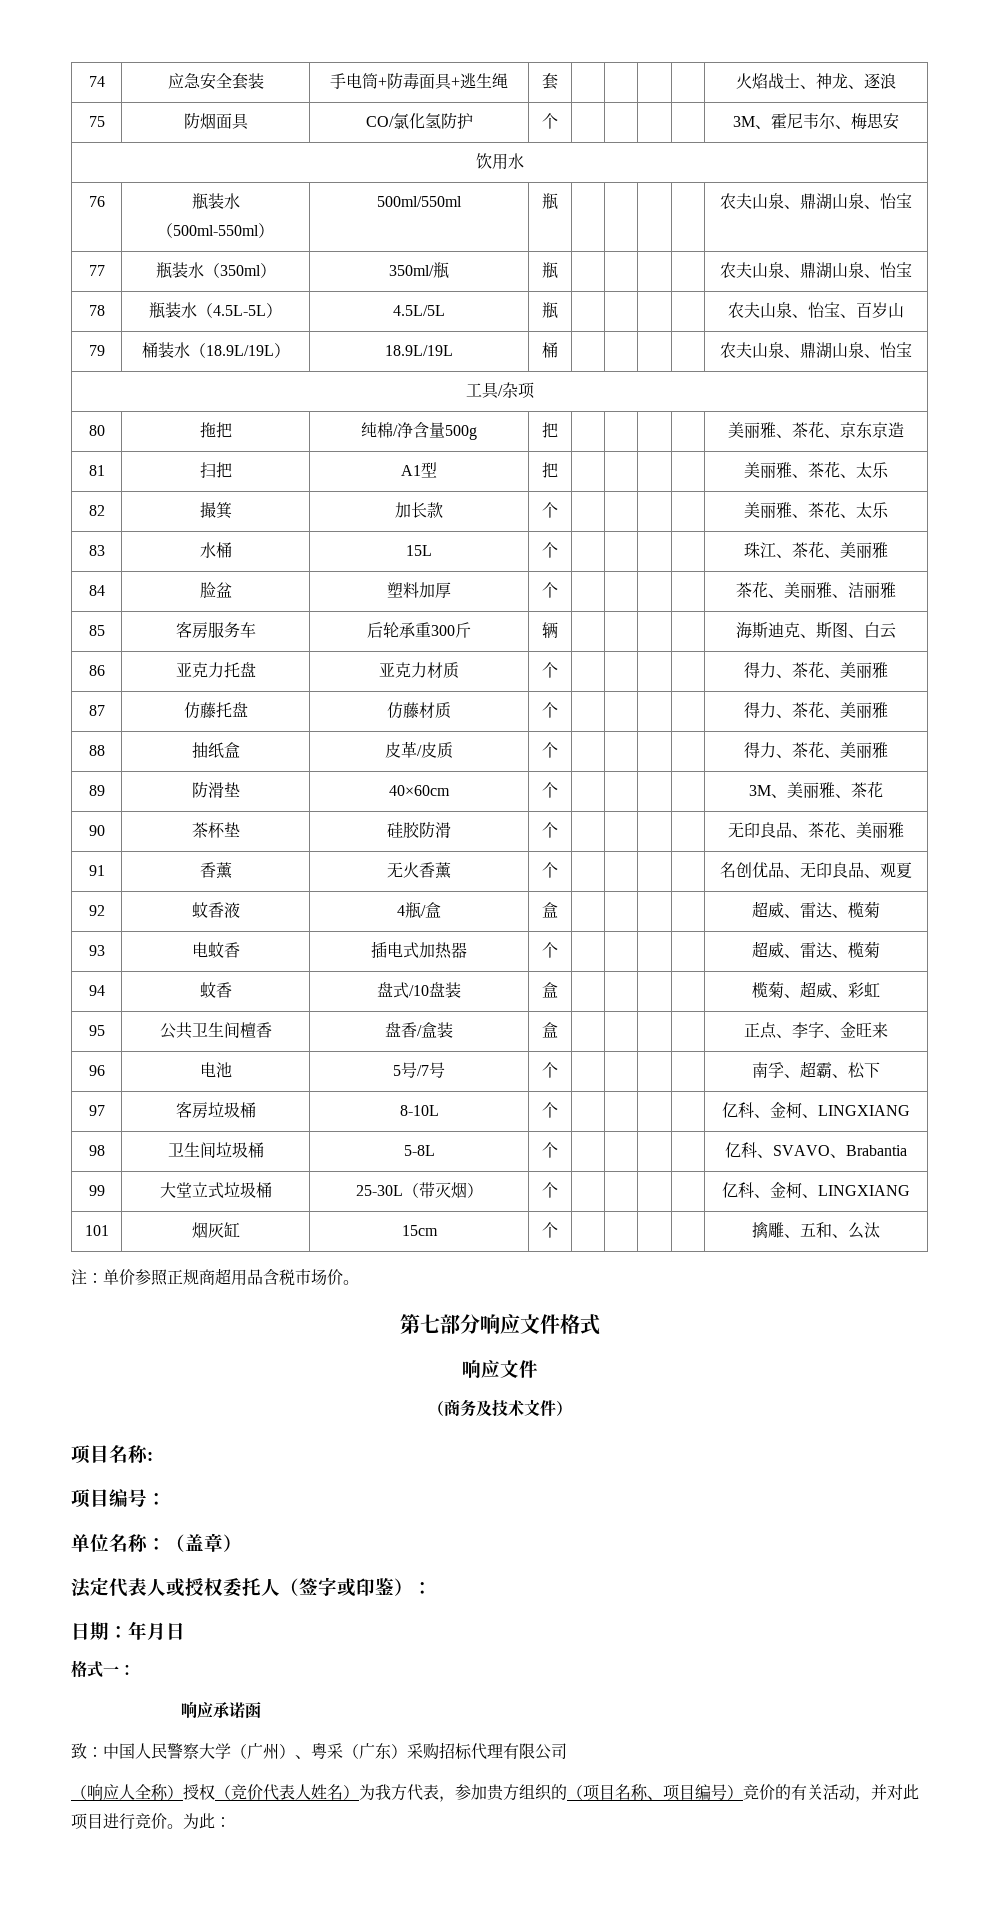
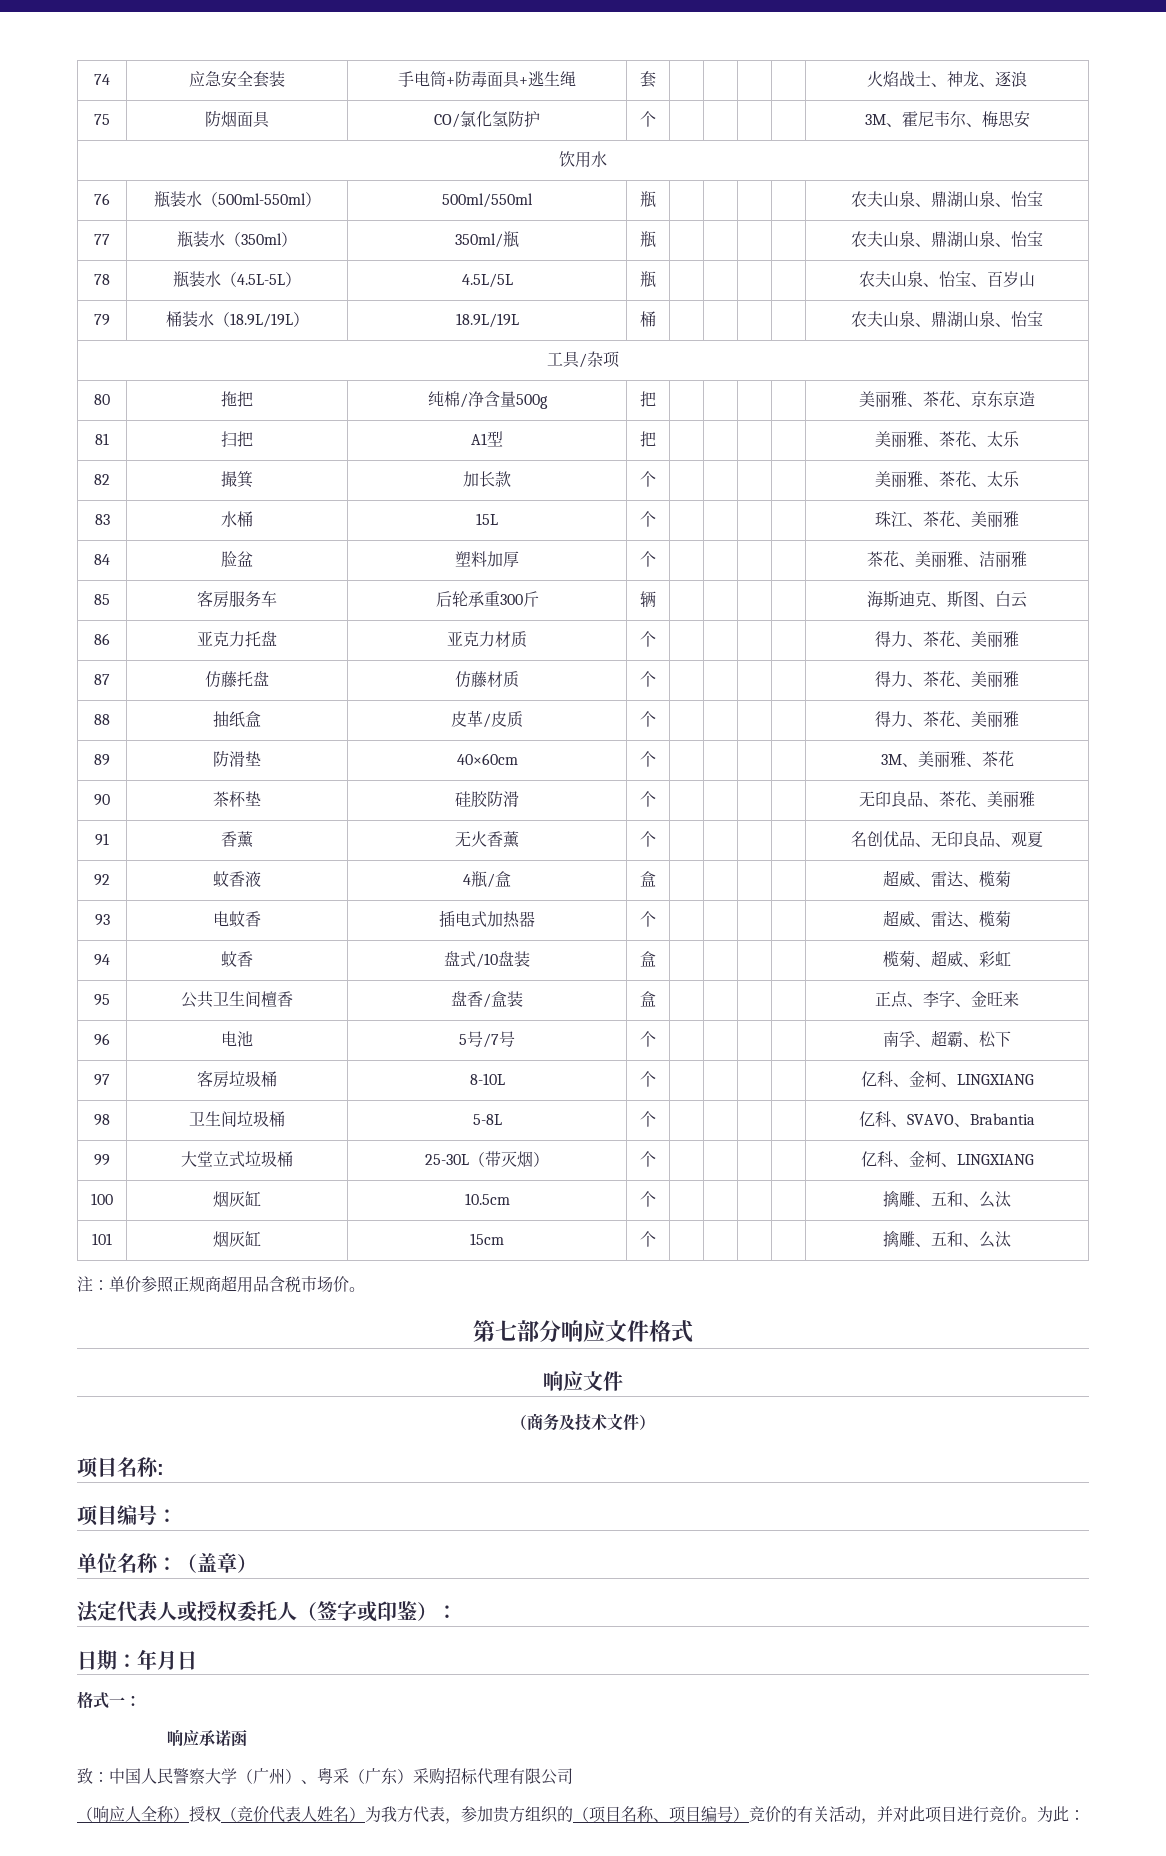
(910, 1190) none -> [91,1193,113,1205] [213,1191,261,1207] [464,1193,510,1205] [640,1191,656,1207] [883,1191,1012,1208] // 100 | 烟灰缸 | 10.5cm | 个 | | | | | 擒雕、五和、么汰

